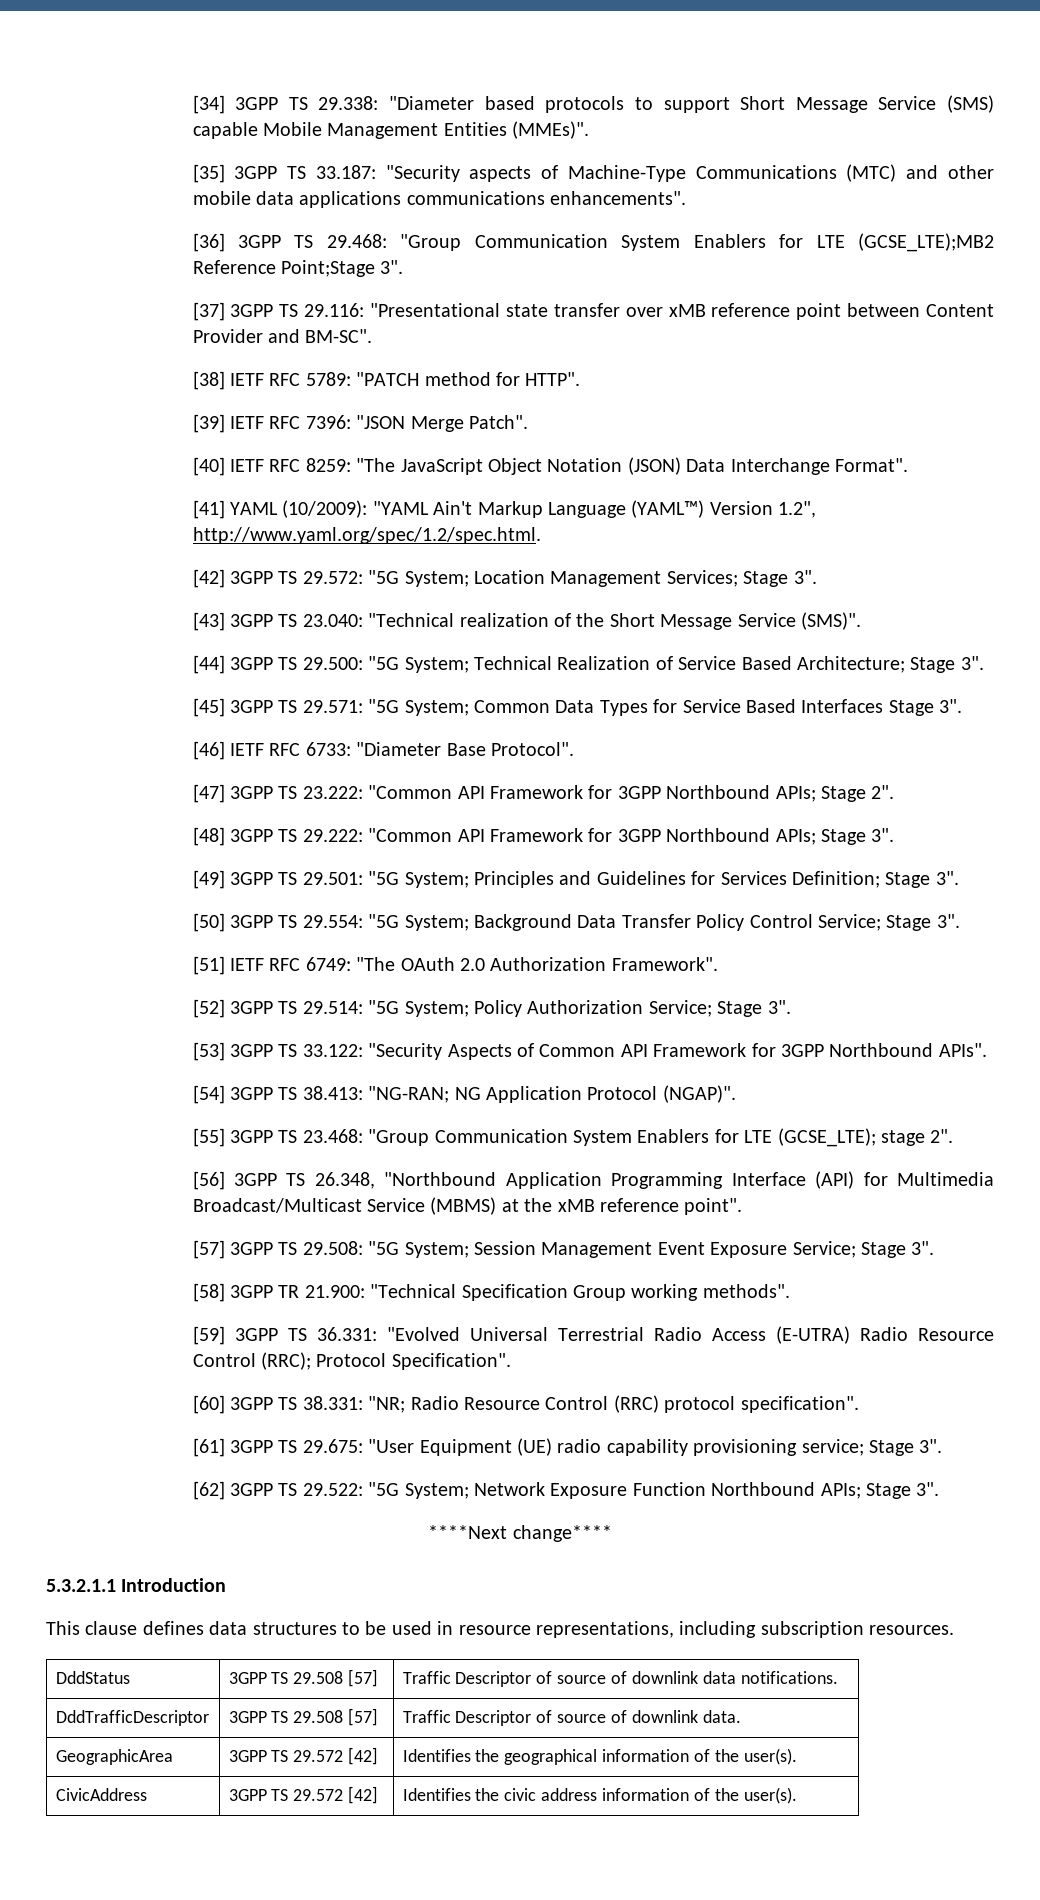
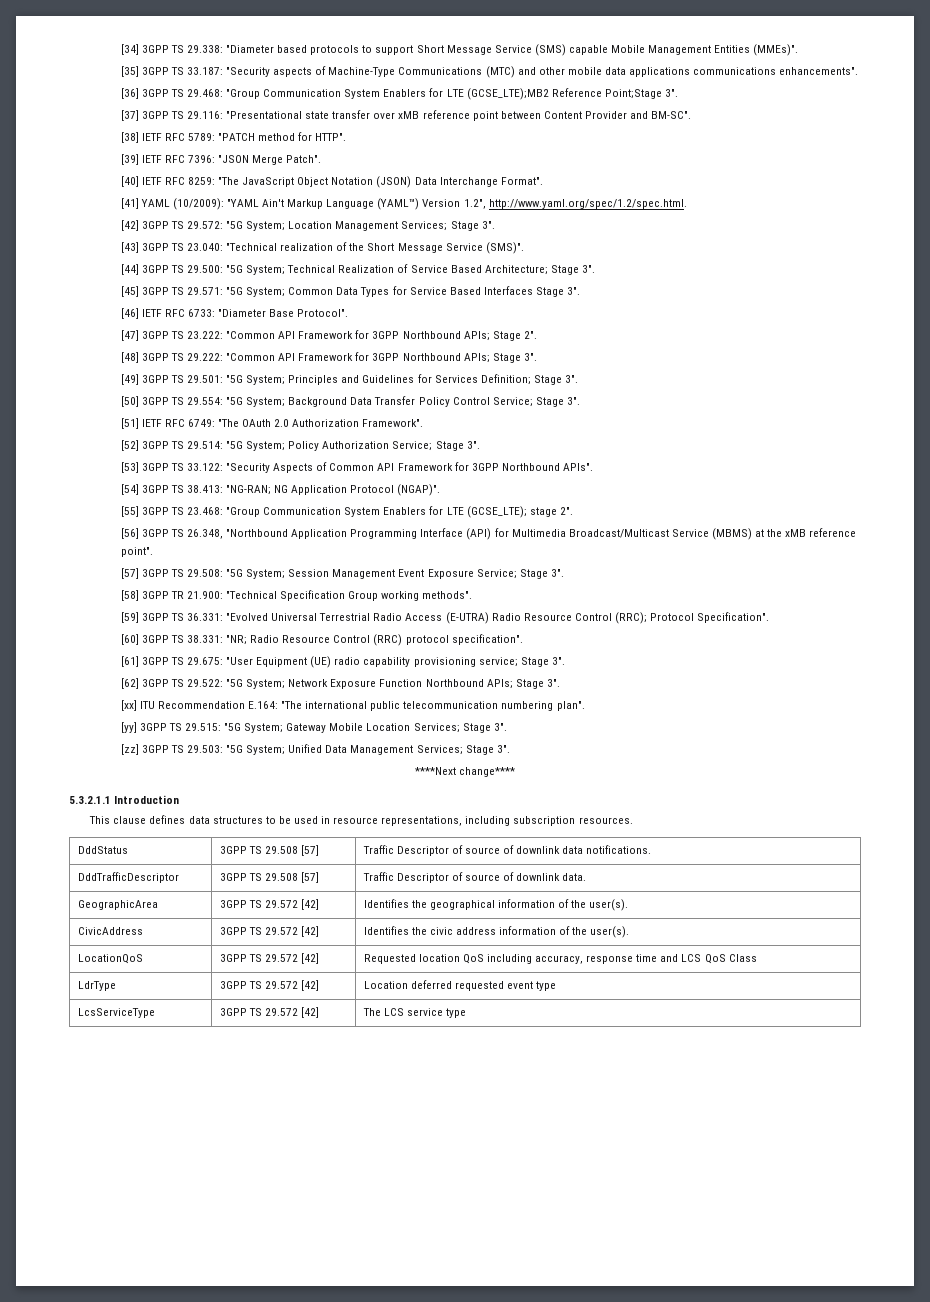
(940, 1489) none -> [120,700,585,711] [120,722,507,733] [120,744,510,755] // [xx] ITU Recommendation E.164: "The international public telecommunication numbering plan". // [yy] 3GPP TS 29.515: "5G System; Gateway Mobile Location Services; Stage 3". // [zz] 3GPP TS 29.503: "5G System; Unified Data Management Services; Stage 3".
(797, 1795) none -> [77,954,143,964] [219,953,319,964] [363,954,757,964] [77,981,116,991] [219,980,319,991] [363,980,556,991] [77,1008,155,1018] [219,1007,319,1018] [362,1008,466,1018] // LocationQoS | 3GPP TS 29.572 [42] | Requested location QoS including accuracy, response time and LCS QoS Class // LdrType | 3GPP TS 29.572 [42] | Location deferred requested event type // LcsServiceType | 3GPP TS 29.572 [42] | The LCS service type

